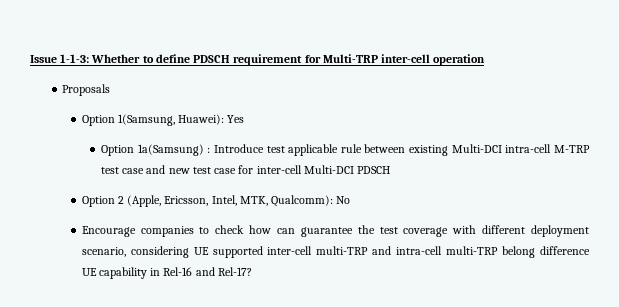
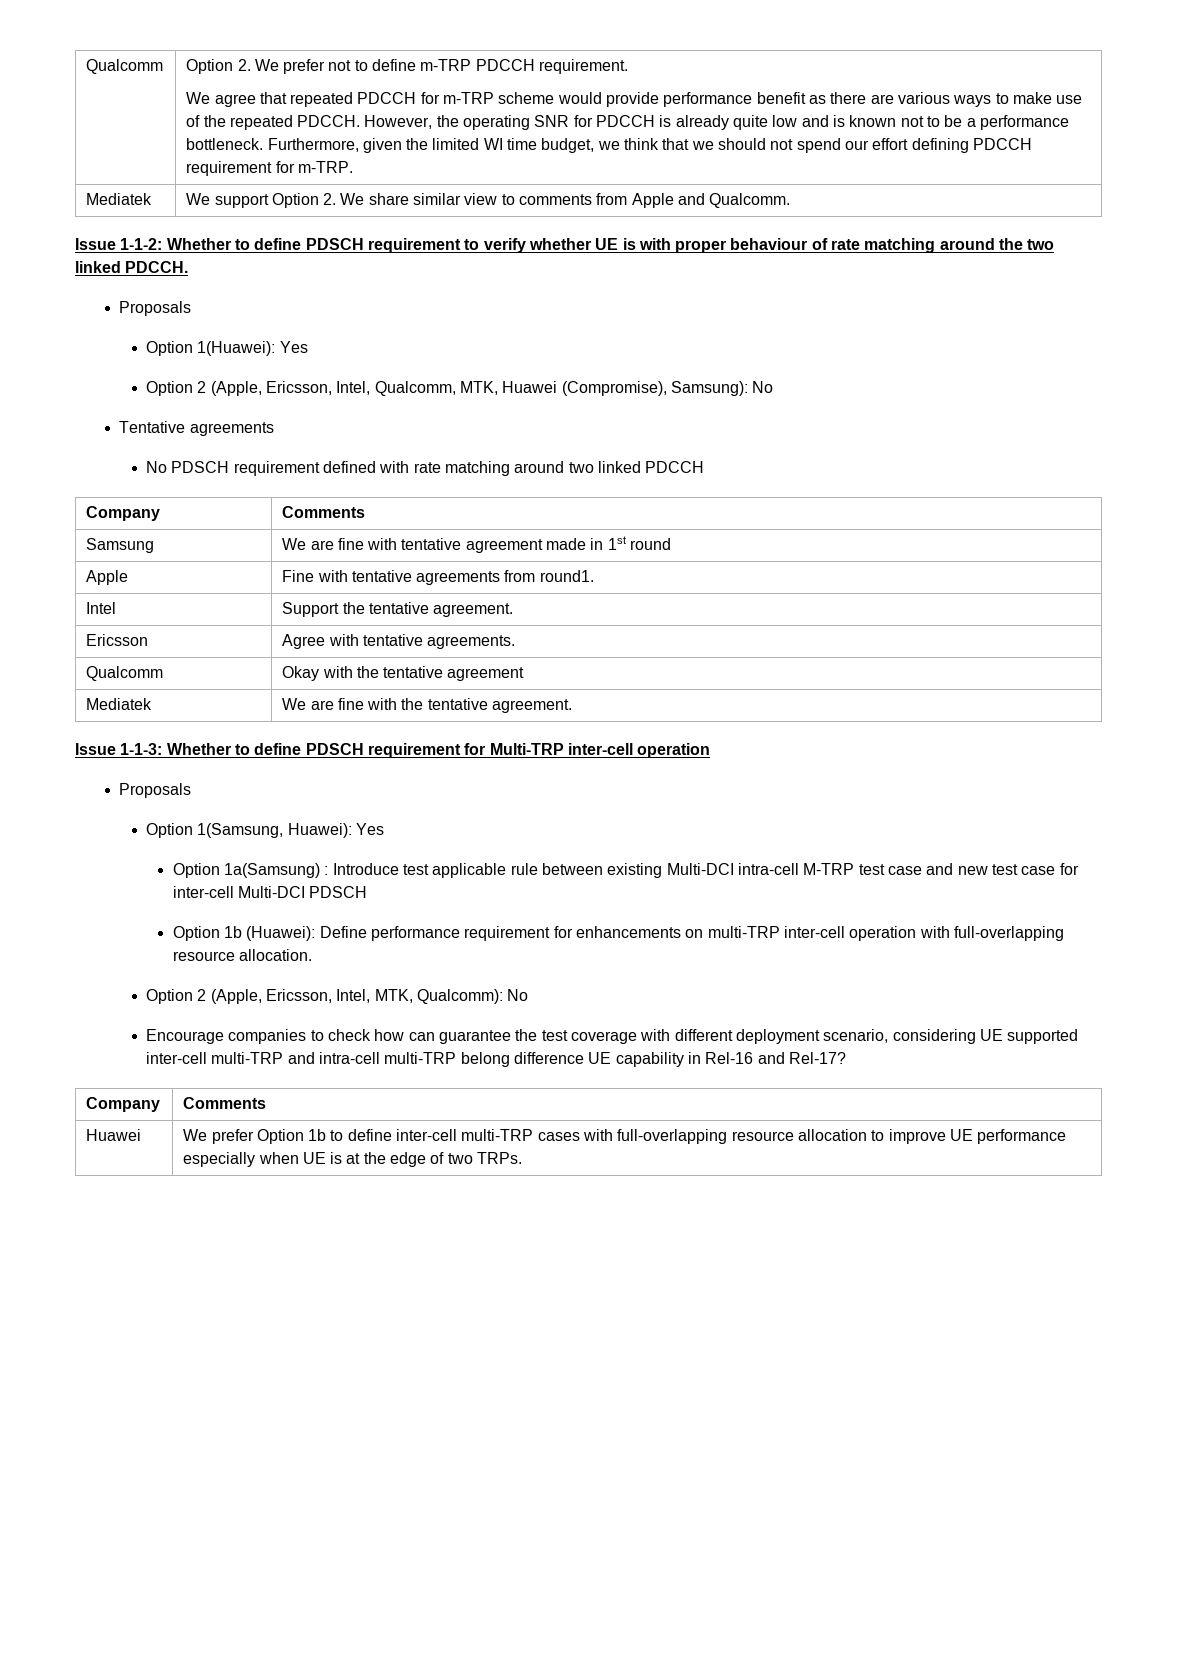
(30, 59) none -> [86,59,164,74] [186,59,629,74] [186,92,1083,107] [186,115,1069,130] [186,138,1032,153] [186,161,353,176] [86,193,153,205] [186,193,791,208] [75,238,1055,253] [75,261,189,273] [119,301,192,316] [146,341,308,356] [146,381,774,396] [119,421,274,436] [146,461,705,476] [86,506,161,521] [282,506,366,518] [86,538,155,553] [282,536,672,553] [86,570,129,585] [282,570,594,585] [86,602,117,614] [282,602,514,617] [86,634,149,646] [282,634,516,649] [86,666,164,681] [282,666,525,681] [86,698,153,710] [282,698,573,713] Qualcomm | Option 2. We prefer not to define m-TRP PDCCH requirement. // We agree that repeated PDCCH for m-TRP scheme would provide performance benefit as there are various ways to make use of the repeated PDCCH. However, the operating SNR for PDCCH is already quite low and is known not to be a performance bottleneck. Furthermore, given the limited WI time budget, we think that we should not spend our effort defining PDCCH requirement for m-TRP. // Mediatek | We support Option 2. We share similar view to comments from Apple and Qualcomm. // Issue 1-1-2: Whether to define PDSCH requirement to verify whether UE is with proper behaviour of rate matching around the two linked PDCCH. // Proposals // Option 1(Huawei): Yes // Option 2 (Apple, Ericsson, Intel, Qualcomm, MTK, Huawei (Compromise), Samsung): No // Tentative agreements // No PDSCH requirement defined with rate matching around two linked PDCCH // Company | Comments // Samsung | We are fine with tentative agreement made in 1st round // Apple | Fine with tentative agreements from round1. // Intel | Support the tentative agreement. // Ericsson | Agree with tentative agreements. // Qualcomm | Okay with the tentative agreement // Mediatek | We are fine with the tentative agreement. //
(391, 170) none -> [172,926,1064,941] [172,949,313,961] // Option 1b (Huawei): Define performance requirement for enhancements on multi-TRP inter-cell operation with full-overlapping resource allocation.
(252, 271) none -> [86,1097,161,1112] [183,1097,267,1109] [86,1129,142,1141] [183,1129,1067,1144] [183,1152,523,1167] // Company | Comments // Huawei | We prefer Option 1b to define inter-cell multi-TRP cases with full-overlapping resource allocation to improve UE performance especially when UE is at the edge of two TRPs.

